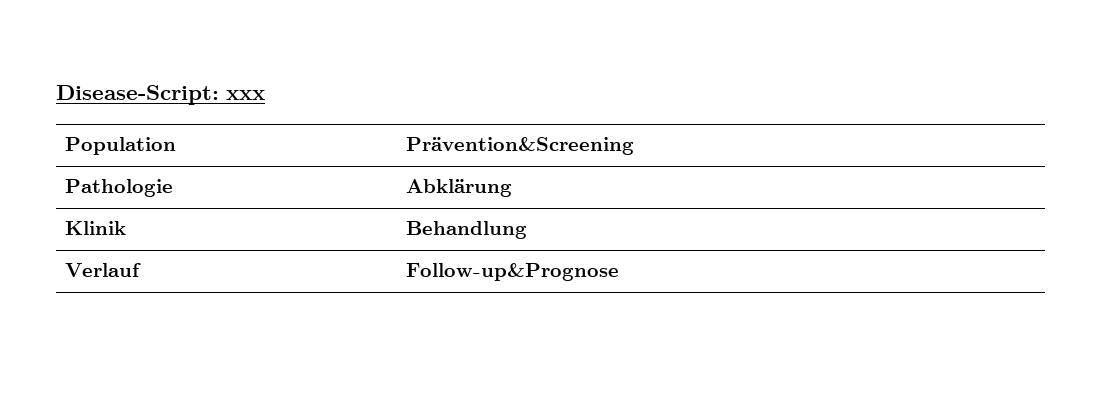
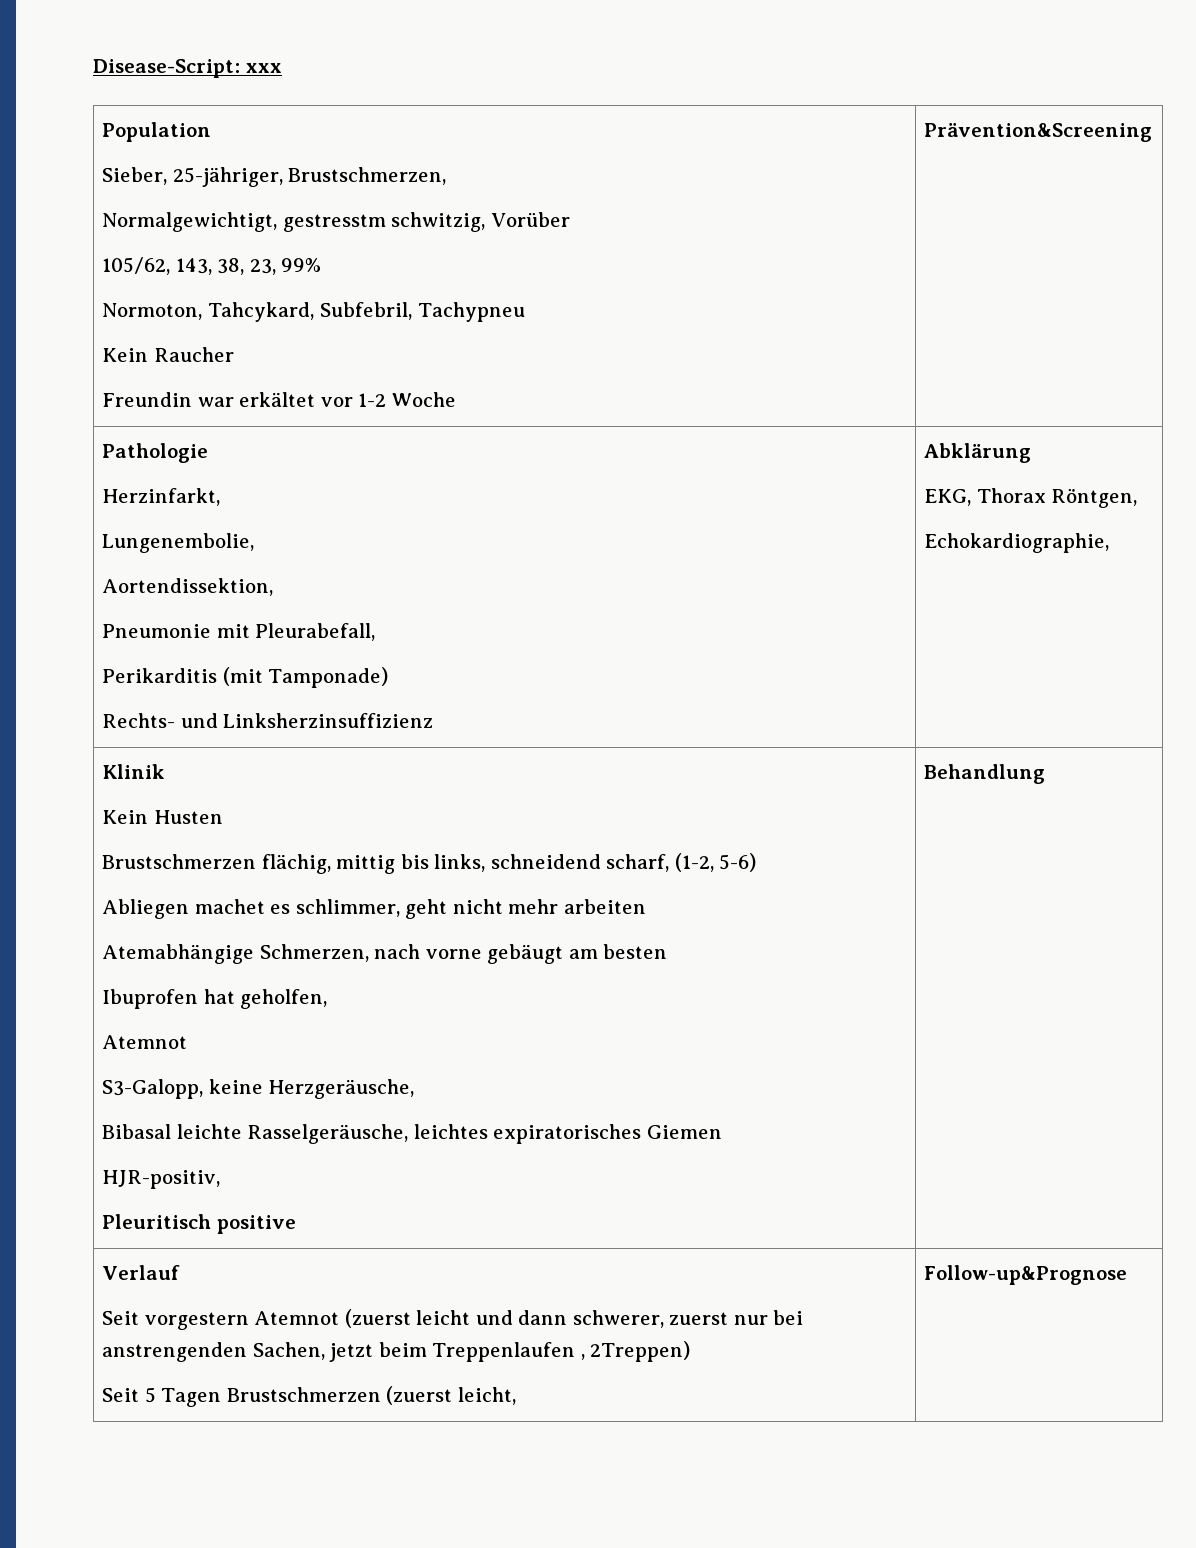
[406,137,635,155] [65,179,174,197] [406,179,513,197] [65,221,127,235] [406,221,528,239] [65,263,142,277] | Prävention&Screening // Pathologie | Abklärung // Klinik | Behandlung // Verlauf -> [101,167,447,187] [101,212,570,232] [101,257,322,275] [101,302,525,322] [101,347,234,362] [101,392,456,407] [923,123,1152,142] [101,443,208,463] [101,488,220,506] [101,533,254,553] [101,578,273,596] [101,623,376,641] [101,667,389,688] [101,713,434,728] [923,443,1031,463] [923,488,1138,508] [923,533,1109,553] [101,764,165,779] [101,810,223,824] [101,853,757,874] [101,899,646,919] [101,944,668,964] [101,989,328,1009] [101,1035,187,1049] [101,1079,415,1099] [101,1124,722,1144] [101,1170,220,1189] [101,1214,296,1234] [923,764,1045,784] [101,1265,180,1280] [101,1309,804,1330] [101,1341,691,1362] [101,1386,516,1407] // Sieber, 25-jähriger, Brustschmerzen, // Normalgewichtigt, gestresstm schwitzig, Vorüber // 105/62, 143, 38, 23, 99% // Normoton, Tahcykard, Subfebril, Tachypneu // Kein Raucher // Freundin war erkältet vor 1-2 Woche | Prävention&Screening // Pathologie // Herzinfarkt, // Lungenembolie, // Aortendissektion, // Pneumonie mit Pleurabefall, // Perikarditis (mit Tamponade) // Rechts- und Linksherzinsuffizienz | Abklärung // EKG, Thorax Röntgen, // Echokardiographie, // Klinik // Kein Husten // Brustschmerzen flächig, mittig bis links, schneidend scharf, (1-2, 5-6) // Abliegen machet es schlimmer, geht nicht mehr arbeiten // Atemabhängige Schmerzen, nach vorne gebäugt am besten // Ibuprofen hat geholfen, // Atemnot // S3-Galopp, keine Herzgeräusche, // Bibasal leichte Rasselgeräusche, leichtes expiratorisches Giemen // HJR-positiv, // Pleuritisch positive | Behandlung // Verlauf // Seit vorgestern Atemnot (zuerst leicht und dann schwerer, zuerst nur bei anstrengenden Sachen, jetzt beim Treppenlaufen , 2Treppen) // Seit 5 Tagen Brustschmerzen (zuerst leicht,

